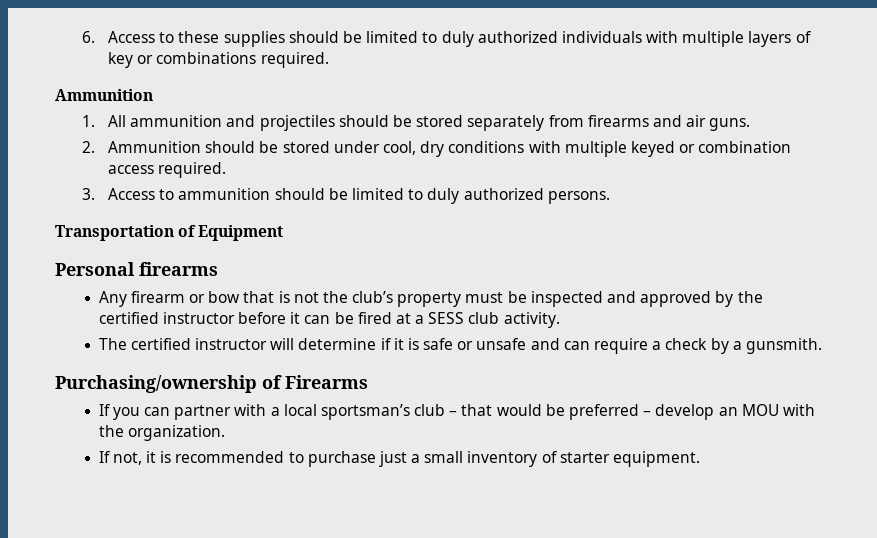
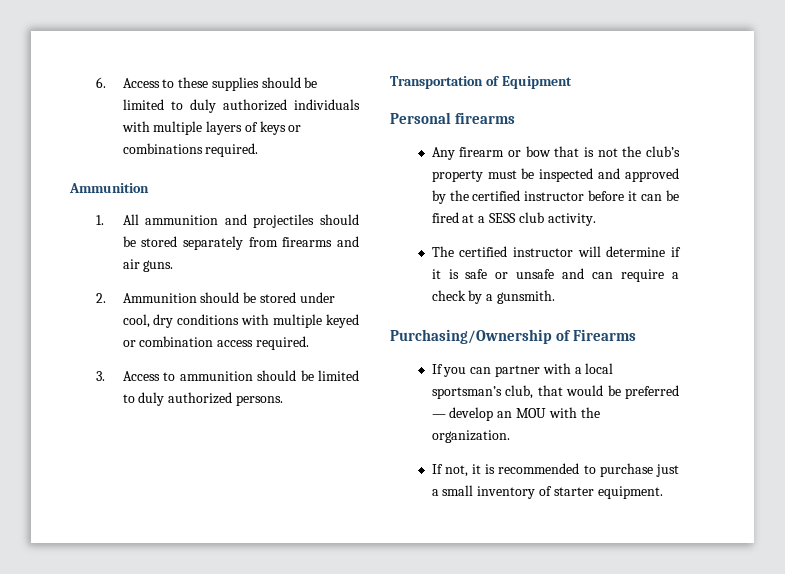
[108,52,134,68] key -> [259,121,286,135] keys
[55,375,257,393] Purchasing/ownership -> [390,329,552,344] Purchasing/Ownership
[414,404,458,416] club – -> [505,385,534,399] club,
[643,411,652,416] – -> [431,414,446,418] —

